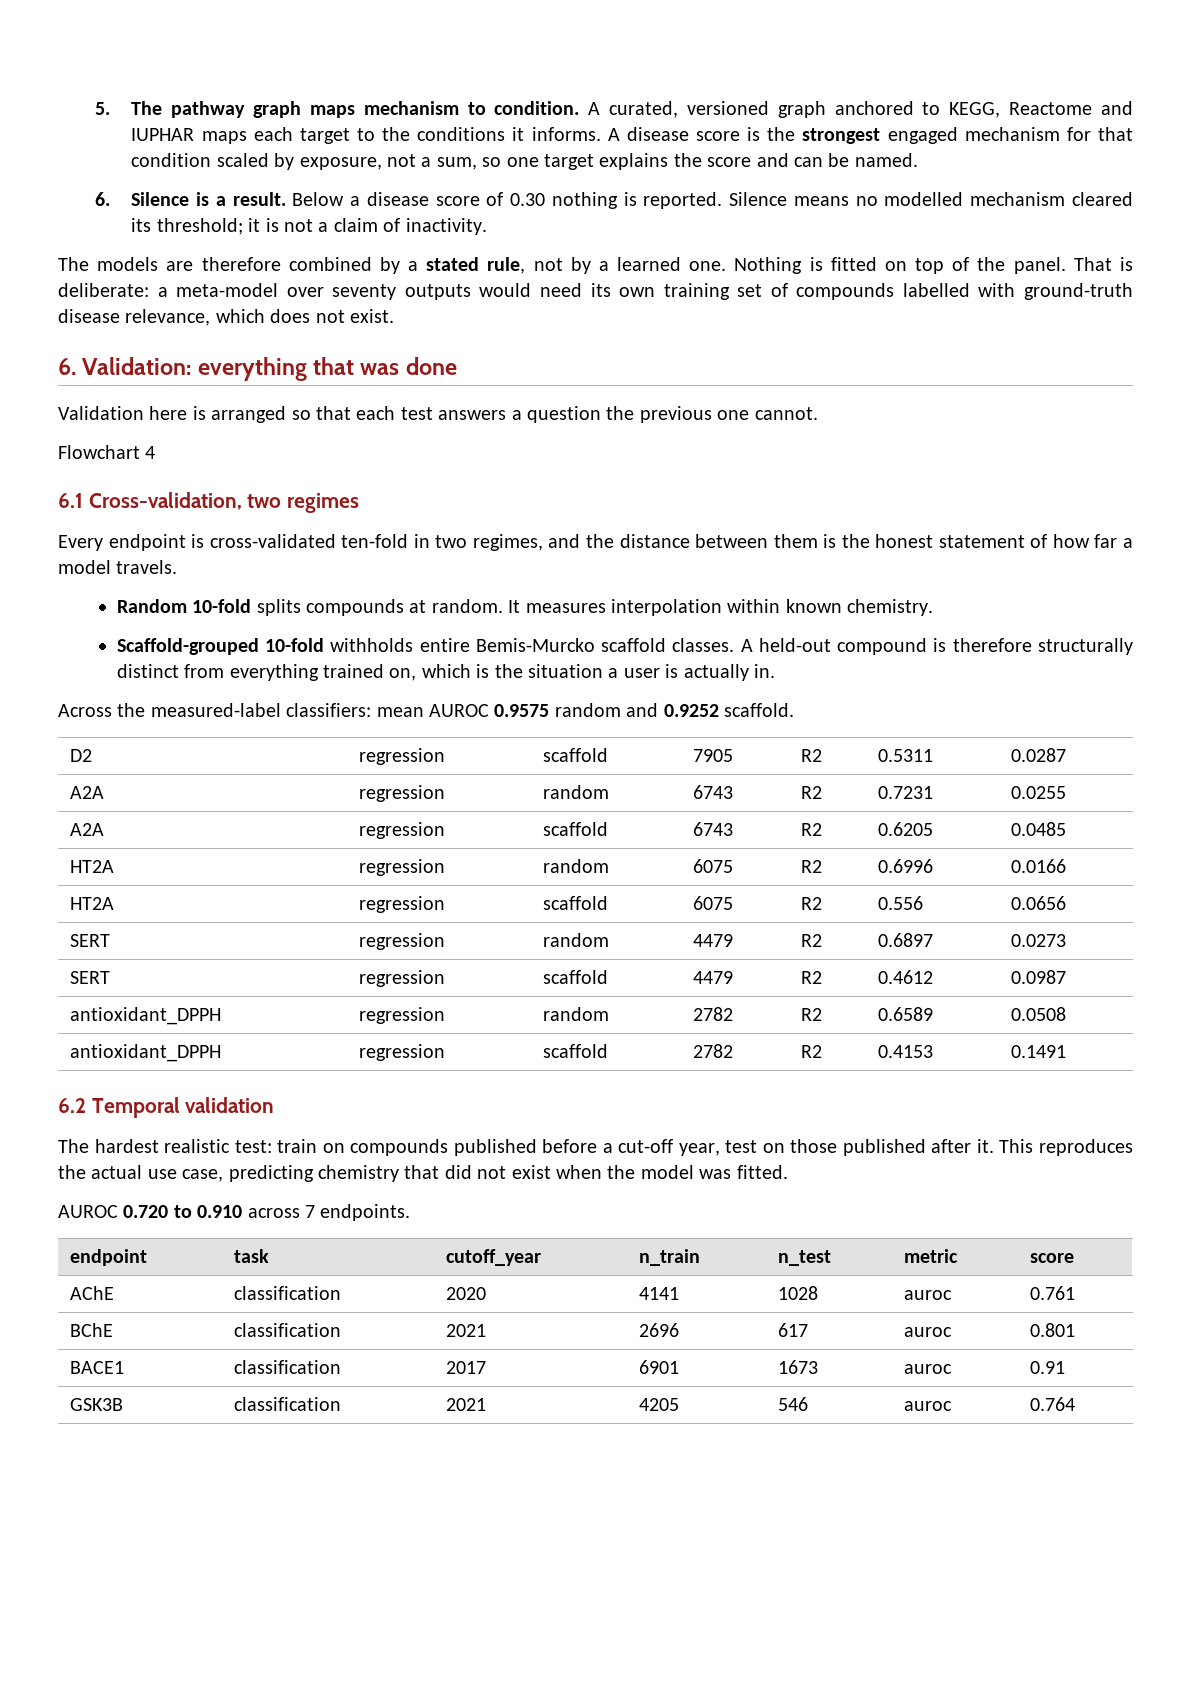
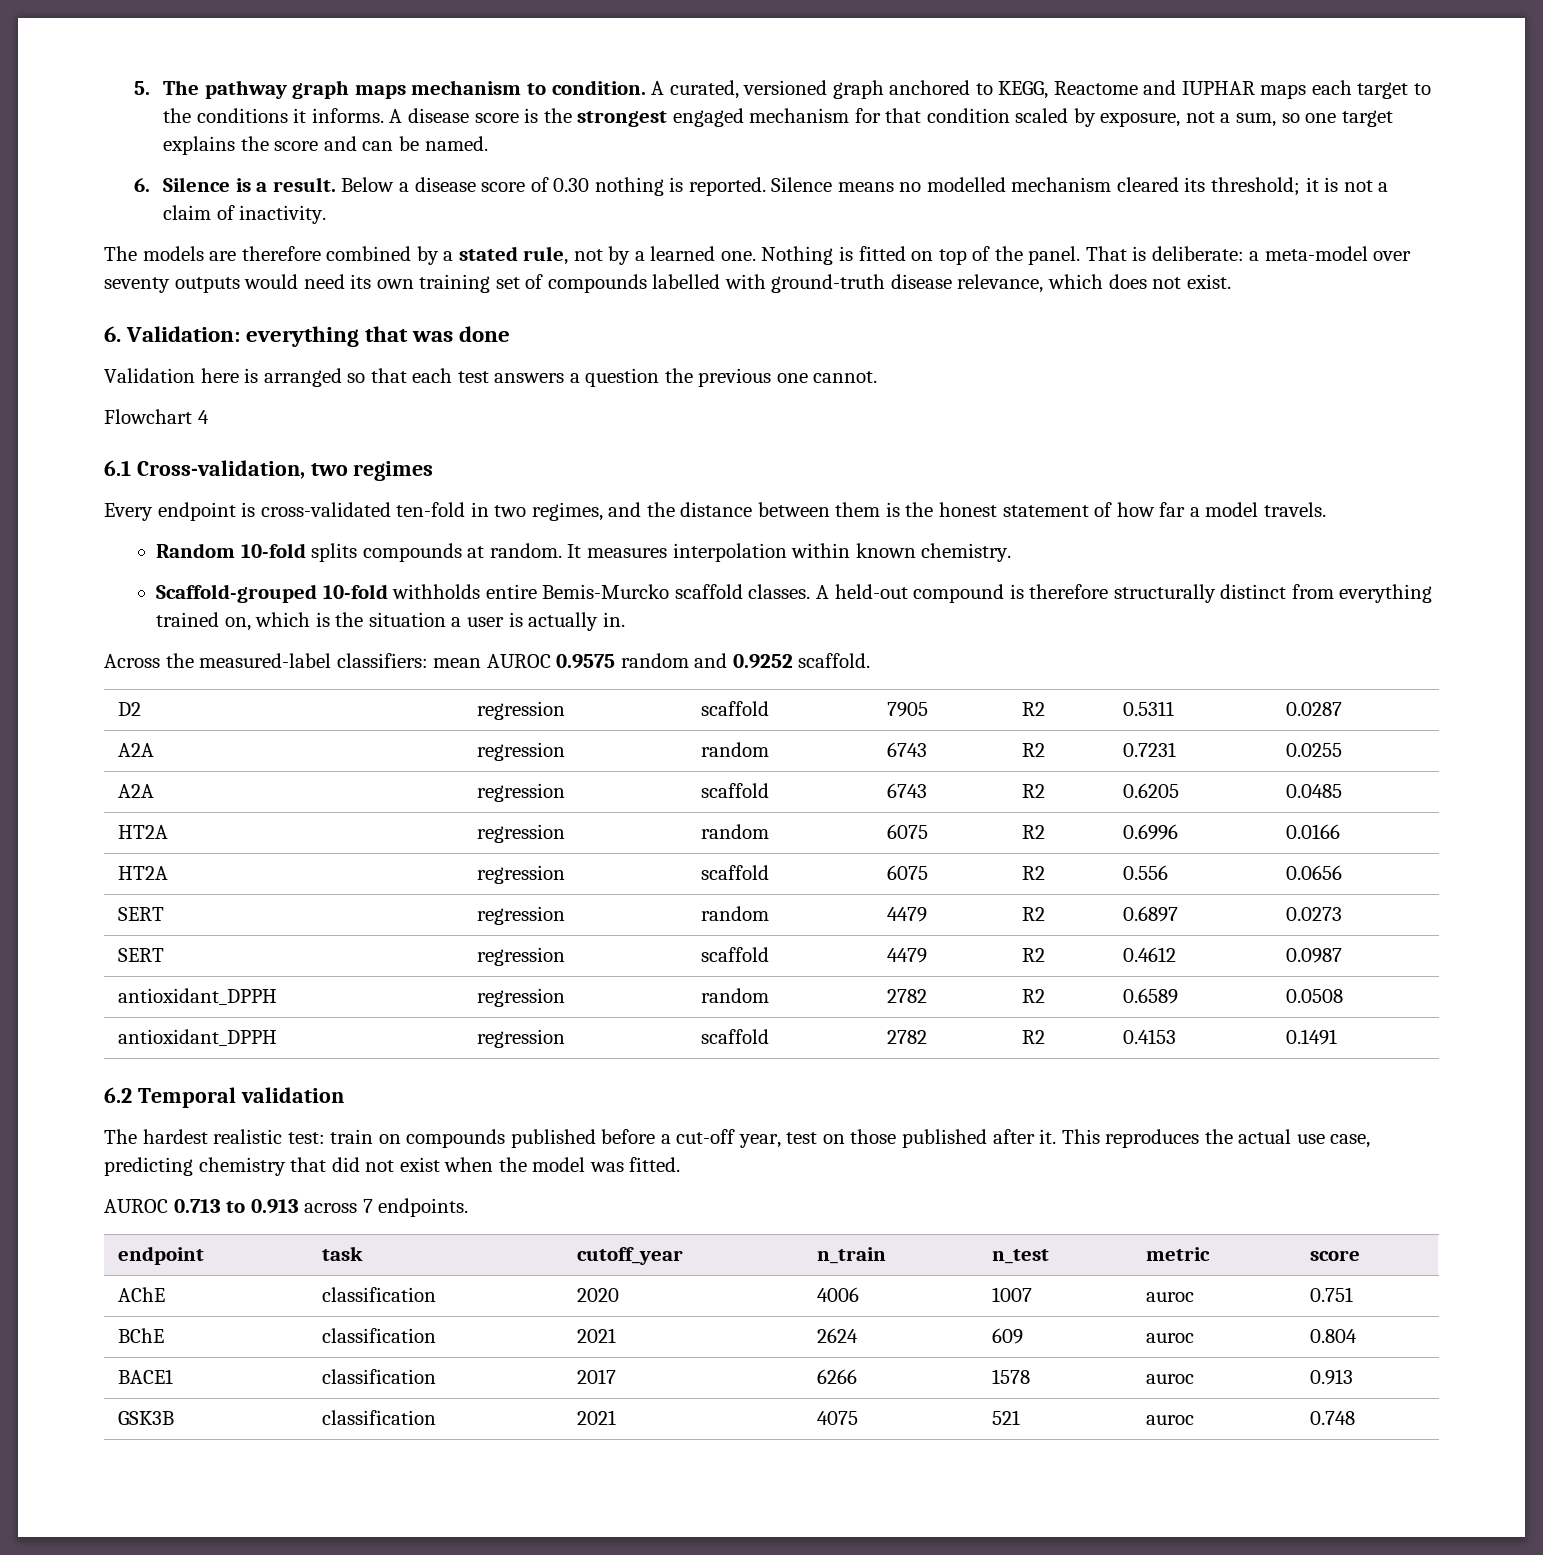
[123,1205,243,1218] 0.720 to 0.910 -> [173,1199,299,1214] 0.713 to 0.913
[639,1287,680,1300] [778,1286,819,1300] [904,1290,953,1300] [1030,1286,1076,1300] 4141 | 1028 | auroc | 0.761 -> [817,1287,860,1302] [992,1287,1033,1302] [1146,1292,1195,1302] [1310,1287,1354,1302] 4006 | 1007 | auroc | 0.751
[639,1323,680,1337] [778,1323,809,1337] [904,1327,953,1337] [1030,1323,1076,1337] 2696 | 617 | auroc | 0.801 -> [817,1328,859,1343] [992,1328,1024,1344] [1146,1333,1195,1343] [1310,1329,1358,1343] 2624 | 609 | auroc | 0.804
[639,1360,680,1374] [778,1360,819,1374] [904,1364,953,1374] [1030,1361,1066,1374] 6901 | 1673 | auroc | 0.91 -> [817,1369,858,1384] [992,1369,1031,1384] [1146,1374,1195,1384] [1310,1369,1354,1385] 6266 | 1578 | auroc | 0.913
[639,1398,680,1411] [778,1397,809,1411] [904,1401,953,1411] [1030,1397,1076,1411] 4205 | 546 | auroc | 0.764 -> [817,1411,859,1425] [992,1410,1021,1425] [1146,1415,1195,1425] [1310,1411,1356,1425] 4075 | 521 | auroc | 0.748

